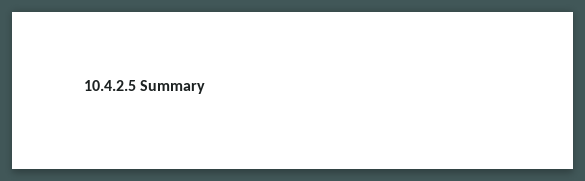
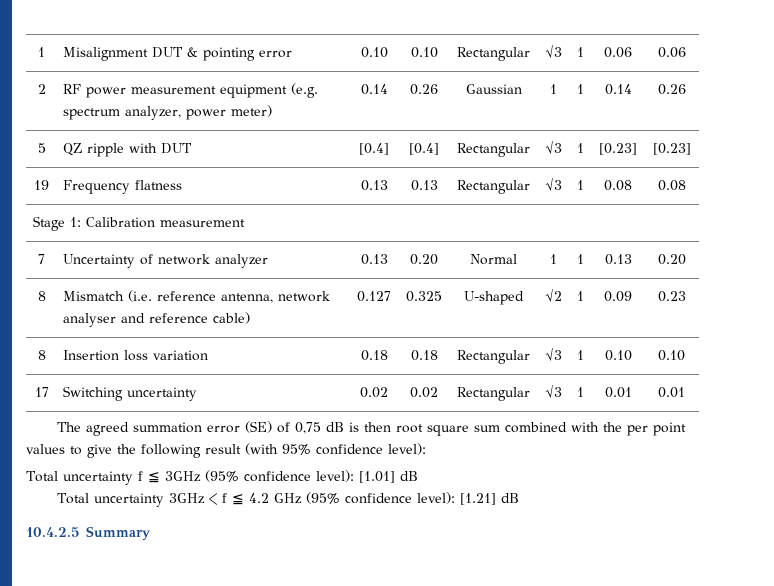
(84, 85) none -> [38,47,45,57] [63,47,293,61] [360,47,388,58] [410,47,438,58] [457,47,530,61] [545,45,562,58] [577,47,584,57] [604,47,632,58] [657,47,686,58] [37,84,46,94] [63,83,319,98] [63,105,273,120] [360,84,388,95] [410,84,438,95] [465,84,522,94] [550,84,557,94] [577,84,584,94] [604,84,632,95] [657,84,686,95] [37,143,46,153] [63,143,193,157] [359,143,389,155] [409,143,439,155] [457,143,530,157] [545,141,562,154] [577,143,584,153] [599,143,637,155] [652,143,691,155] [34,180,49,190] [63,180,183,194] [360,180,388,191] [410,180,438,191] [457,180,530,194] [545,178,562,191] [577,180,584,190] [604,180,632,191] [657,180,686,191] [33,216,246,231] [38,254,45,264] [63,254,269,268] [360,254,388,265] [410,254,438,265] [470,254,517,265] [550,254,557,264] [577,254,584,264] [604,254,632,265] [657,254,686,265] [37,291,46,301] [63,290,331,303] [63,312,251,327] [357,291,391,302] [406,291,442,302] [464,291,524,305] [545,289,562,302] [577,291,584,301] [604,291,632,302] [657,291,686,302] [37,350,46,360] [63,350,209,361] [360,350,388,361] [410,350,438,361] [457,350,530,364] [545,348,562,361] [577,350,584,360] [604,350,632,361] [658,350,685,361] [34,387,49,397] [63,386,198,401] [360,387,388,398] [410,387,438,398] [457,387,530,401] [545,385,562,398] [577,387,584,397] [604,387,632,398] [658,387,685,398] [57,421,687,436] [26,443,426,458] [26,470,418,485] [57,492,519,507] 1 | Misalignment DUT & pointing error | 0.10 | 0.10 | Rectangular | √3 | 1 | 0.06 | 0.06 // 2 | RF power measurement equipment (e.g. spectrum analyzer, power meter) | 0.14 | 0.26 | Gaussian | 1 | 1 | 0.14 | 0.26 // 5 | QZ ripple with DUT | [0.4] | [0.4] | Rectangular | √3 | 1 | [0.23] | [0.23] // 19 | Frequency flatness | 0.13 | 0.13 | Rectangular | √3 | 1 | 0.08 | 0.08 // Stage 1: Calibration measurement // 7 | Uncertainty of network analyzer | 0.13 | 0.20 | Normal | 1 | 1 | 0.13 | 0.20 // 8 | Mismatch (i.e. reference antenna, network analyser and reference cable) | 0.127 | 0.325 | U-shaped | √2 | 1 | 0.09 | 0.23 // 8 | Insertion loss variation | 0.18 | 0.18 | Rectangular | √3 | 1 | 0.10 | 0.10 // 17 | Switching uncertainty | 0.02 | 0.02 | Rectangular | √3 | 1 | 0.01 | 0.01 // The agreed summation error (SE) of 0,75 dB is then root square sum combined with the per point values to give the following result (with 95% confidence level): // Total uncertainty f ≦ 3GHz (95% confidence level): [1.01] dB // Total uncertainty 3GHz < f ≦ 4.2 GHz (95% confidence level): [1.21] dB //

